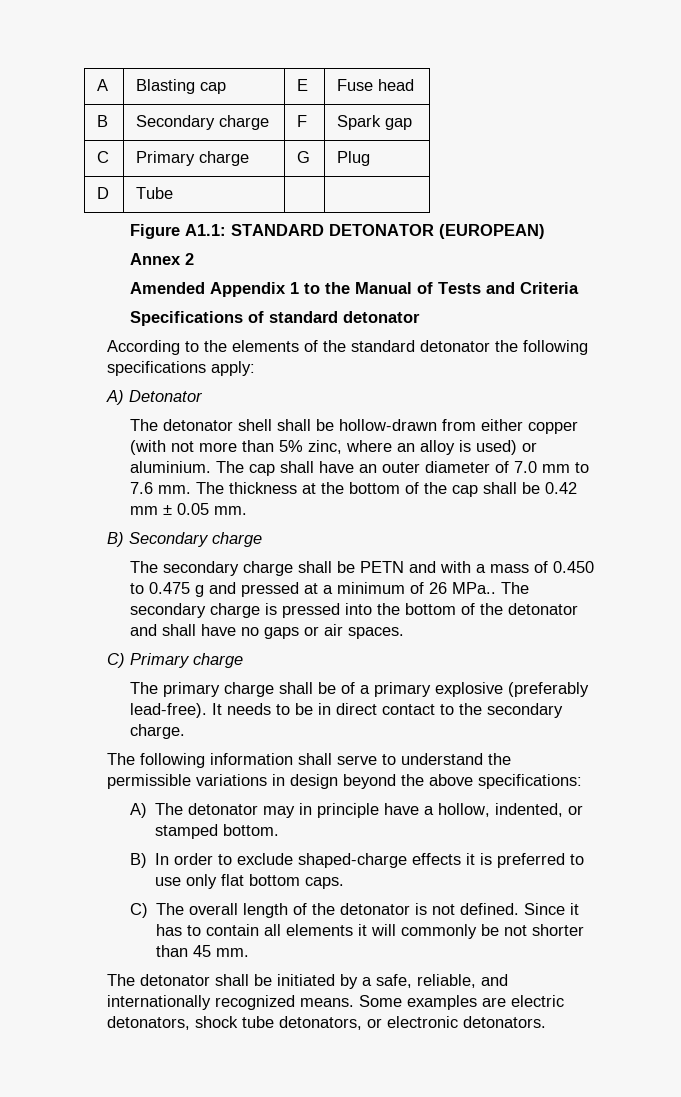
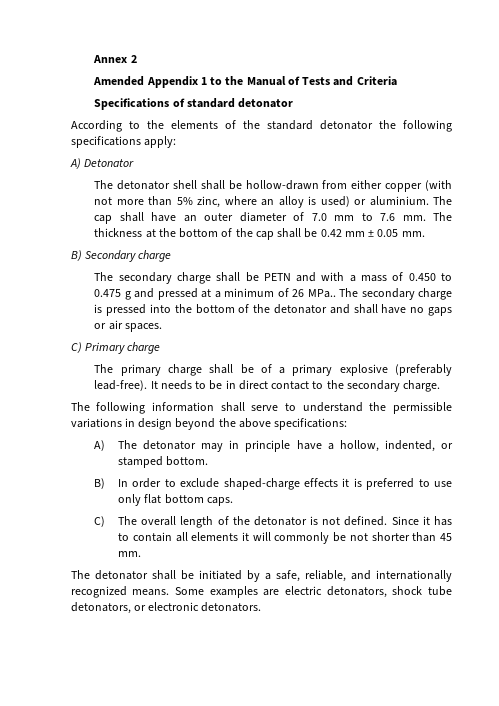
[97,79,109,91] [136,79,227,94] [297,79,309,91] [337,79,415,91] [97,115,109,127] [136,115,270,130] [297,115,308,127] [337,115,413,130] [97,151,110,163] [136,151,250,166] [297,151,311,163] [337,151,371,166] [97,187,110,199] [136,187,174,199] [129,224,545,239] A | Blasting cap | E | Fuse head // B | Secondary charge | F | Spark gap // C | Primary charge | G | Plug // D | Tube | | // Figure A1.1: STANDARD DETONATOR (EUROPEAN) // -> (93, 59) none

